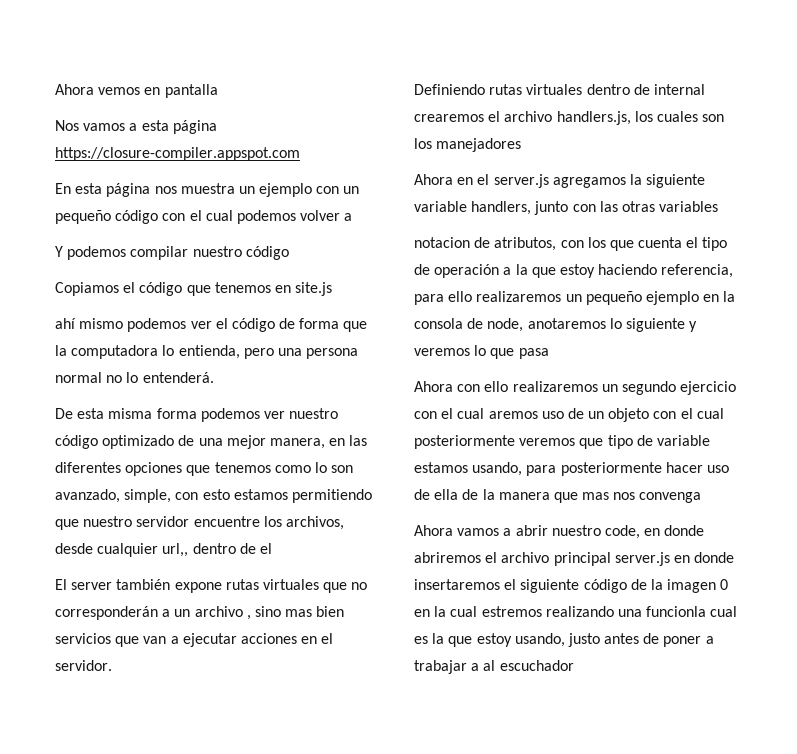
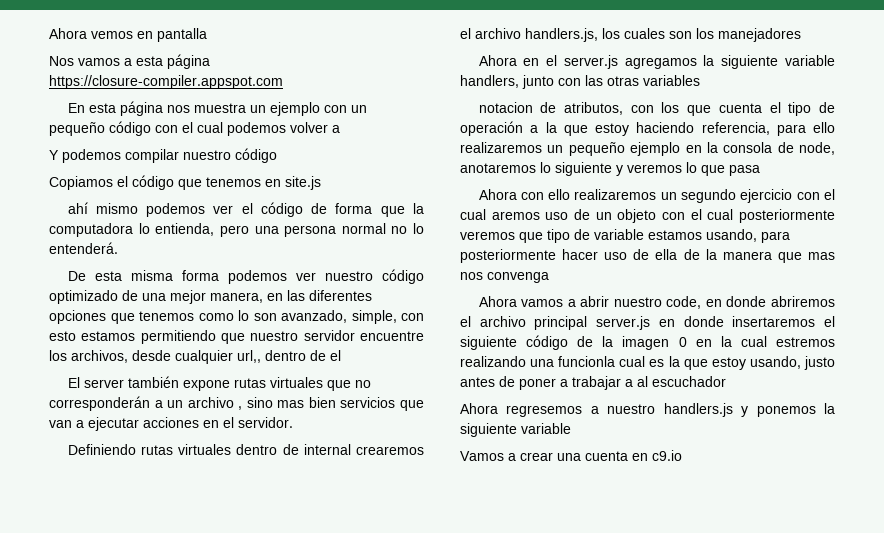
(574, 665) none -> [460,403,835,417] [460,423,571,437] [460,450,682,461] // Ahora regresemos a nuestro handlers.js y ponemos la siguiente variable // Vamos a crear una cuenta en c9.io

